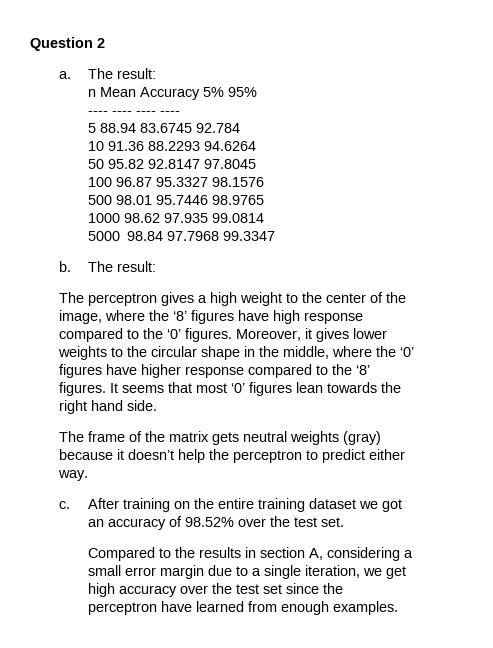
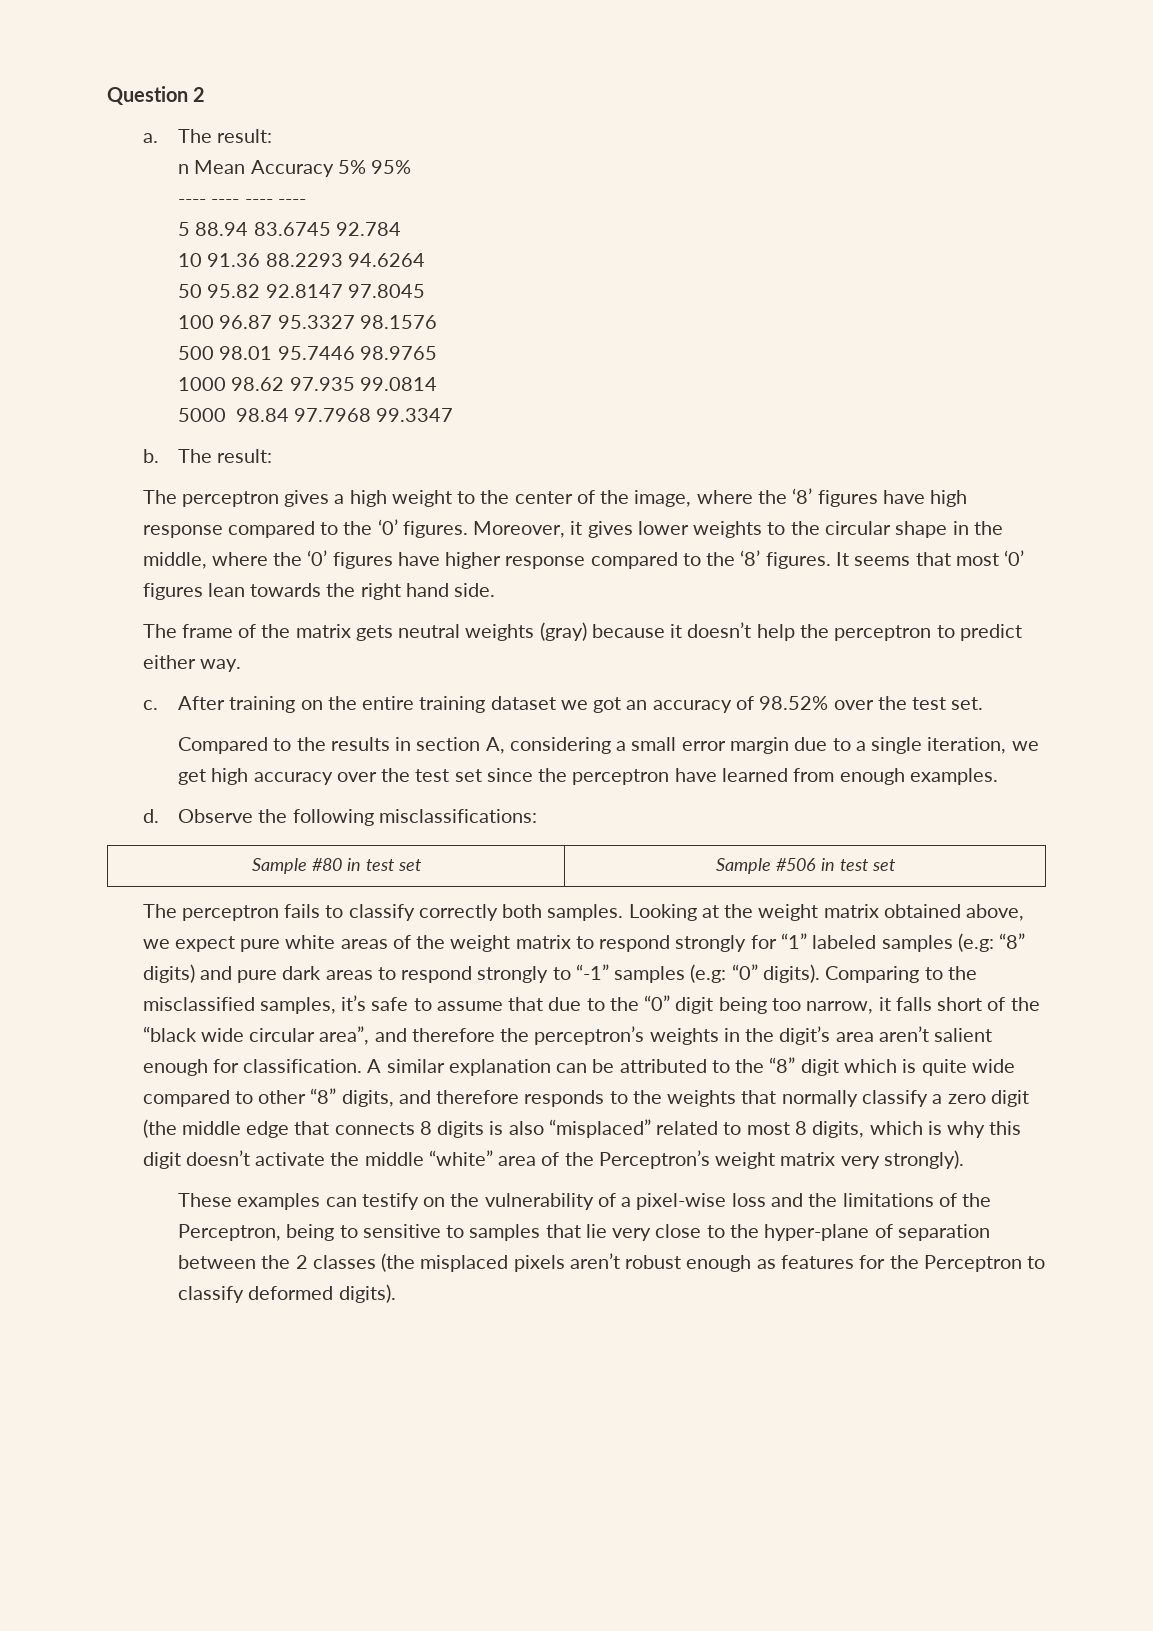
(398, 608) none -> [142,809,537,826] [251,858,422,874] [715,858,896,874] [142,904,1025,921] [142,933,1026,952] [142,964,977,983] [142,995,1040,1014] [142,1026,993,1045] [142,1057,1015,1076] [142,1088,1029,1107] [142,1119,1022,1138] [142,1150,964,1169] [178,1193,992,1210] [178,1224,990,1241] [178,1253,1046,1272] [178,1284,396,1303] // d. Observe the following misclassifications: // Sample #80 in test set | Sample #506 in test set // The perceptron fails to classify correctly both samples. Looking at the weight matrix obtained above, we expect pure white areas of the weight matrix to respond strongly for “1” labeled samples (e.g: “8” digits) and pure dark areas to respond strongly to “-1” samples (e.g: “0” digits). Comparing to the misclassified samples, it’s safe to assume that due to the “0” digit being too narrow, it falls short of the “black wide circular area”, and therefore the perceptron’s weights in the digit’s area aren’t salient enough for classification. A similar explanation can be attributed to the “8” digit which is quite wide compared to other “8” digits, and therefore responds to the weights that normally classify a zero digit (the middle edge that connects 8 digits is also “misplaced” related to most 8 digits, which is why this digit doesn’t activate the middle “white” area of the Perceptron’s weight matrix very strongly). // These examples can testify on the vulnerability of a pixel-wise loss and the limitations of the Perceptron, being to sensitive to samples that lie very close to the hyper-plane of separation between the 2 classes (the misplaced pixels aren’t robust enough as features for the Perceptron to classify deformed digits).

